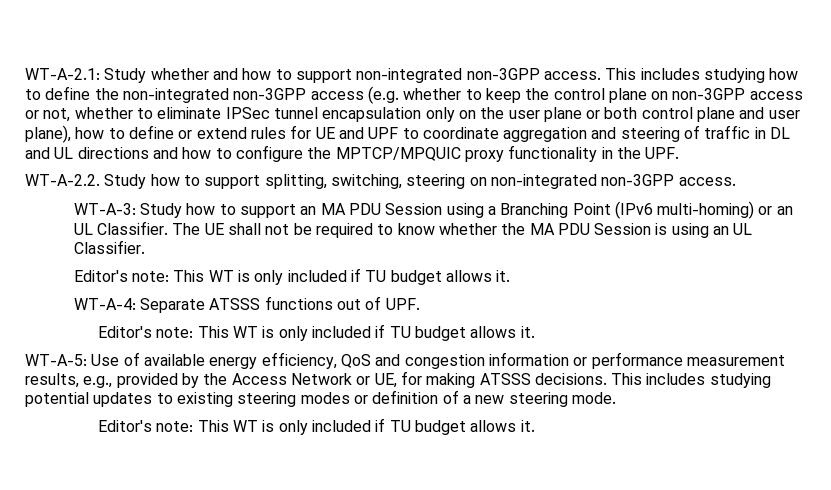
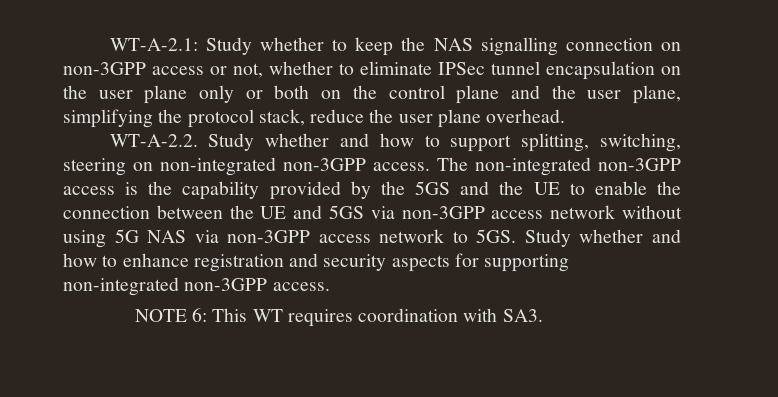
[212,68,799,83] [25,86,647,104] and how to support non-integrated non-3GPP access. This includes studying how to define the non-integrated non-3GPP access (e.g. whether to keep the control plane -> [332,37,653,56] to keep the NAS signalling connection
[425,107,455,122] only -> (655, 70) none
(582, 114) none -> [199,85,235,103] only
(638, 113) none -> [321,85,377,99] on the
[768,110,800,119] [25,125,791,143] [25,145,680,162] user plane), how to define or extend rules for UE and UPF to coordinate aggregation and steering of traffic in DL and UL directions and how to configure the MPTCP/MPQUIC proxy functionality in the UPF. -> [551,85,681,104] [63,109,566,128] the user plane, simplifying the protocol stack, reduce the user plane overhead.
(147, 181) none -> [265,133,370,147] whether and
[73,201,793,219] [73,221,753,238] [73,240,145,254] [73,268,511,285] [73,296,420,313] [97,324,535,341] [25,352,785,369] [25,371,771,388] [25,390,616,407] [97,418,535,435] // WT-A-3: Study how to support an MA PDU Session using a Branching Point (IPv6 multi-homing) or an UL Classifier. The UE shall not be required to know whether the MA PDU Session is using an UL Classifier. // Editor's note: This WT is only included if TU budget allows it. // WT-A-4: Separate ATSSS functions out of UPF. // Editor's note: This WT is only included if TU budget allows it. // WT-A-5: Use of available energy efficiency, QoS and congestion information or performance measurement results, e.g., provided by the Access Network or UE, for making ATSSS decisions. This includes studying potential updates to existing steering modes or definition of a new steering mode. // Editor's note: This WT is only included if TU budget allows it. -> [437,157,681,176] [63,181,681,200] [63,205,682,219] [63,229,681,248] [63,253,570,272] [63,277,330,296] [134,308,543,327] The non-integrated non-3GPP access is the capability provided by the 5GS and the UE to enable the connection between the UE and 5GS via non-3GPP access network without using 5G NAS via non-3GPP access network to 5GS. Study whether and how to enhance registration and security aspects for supporting non-integrated non-3GPP access. // NOTE 6: This WT requires coordination with SA3.

